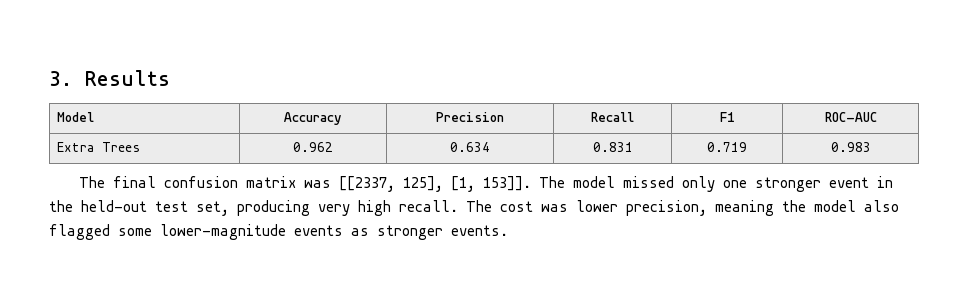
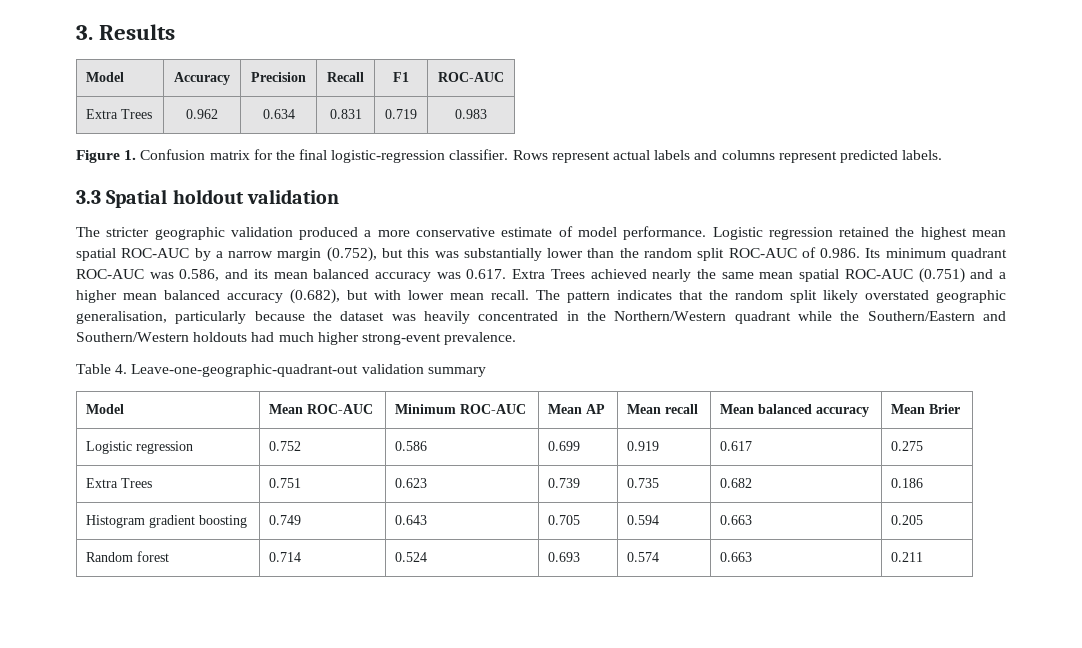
[79,176,894,192] [49,200,899,216] [49,224,508,240] The final confusion matrix was [[2337, 125], [1, 153]]. The model missed only one stronger event in the held-out test set, producing very high recall. The cost was lower precision, meaning the model also flagged some lower-magnitude events as stronger events. -> [76,149,943,163] [76,189,340,208] [76,226,1006,240] [76,247,1008,262] [76,268,1006,283] [76,289,1006,304] [76,311,1006,324] [76,332,517,345] [76,364,486,377] [85,404,124,414] [268,404,373,414] [394,404,526,414] [547,404,605,414] [626,404,698,414] [719,404,869,417] [890,404,960,414] [85,441,193,454] [268,441,301,451] [394,441,427,451] [547,441,580,451] [626,441,659,451] [719,441,752,451] [890,441,923,451] [85,478,152,488] [268,478,301,488] [394,478,427,488] [547,478,580,488] [626,478,659,488] [719,478,752,488] [890,478,923,488] [85,515,247,528] [268,515,301,525] [394,515,427,525] [547,515,580,525] [626,515,659,525] [719,515,752,525] [890,515,923,525] [85,551,169,562] [268,552,301,562] [394,552,427,562] [547,552,580,562] [626,552,659,562] [719,552,752,562] [890,552,923,562] Figure 1. Confusion matrix for the final logistic-regression classifier. Rows represent actual labels and columns represent predicted labels. // 3.3 Spatial holdout validation // The stricter geographic validation produced a more conservative estimate of model performance. Logistic regression retained the highest mean spatial ROC-AUC by a narrow margin (0.752), but this was substantially lower than the random split ROC-AUC of 0.986. Its minimum quadrant ROC-AUC was 0.586, and its mean balanced accuracy was 0.617. Extra Trees achieved nearly the same mean spatial ROC-AUC (0.751) and a higher mean balanced accuracy (0.682), but with lower mean recall. The pattern indicates that the random split likely overstated geographic generalisation, particularly because the dataset was heavily concentrated in the Northern/Western quadrant while the Southern/Eastern and Southern/Western holdouts had much higher strong-event prevalence. // Table 4. Leave-one-geographic-quadrant-out validation summary // Model | Mean ROC-AUC | Minimum ROC-AUC | Mean AP | Mean recall | Mean balanced accuracy | Mean Brier // Logistic regression | 0.752 | 0.586 | 0.699 | 0.919 | 0.617 | 0.275 // Extra Trees | 0.751 | 0.623 | 0.739 | 0.735 | 0.682 | 0.186 // Histogram gradient boosting | 0.749 | 0.643 | 0.705 | 0.594 | 0.663 | 0.205 // Random forest | 0.714 | 0.524 | 0.693 | 0.574 | 0.663 | 0.211

